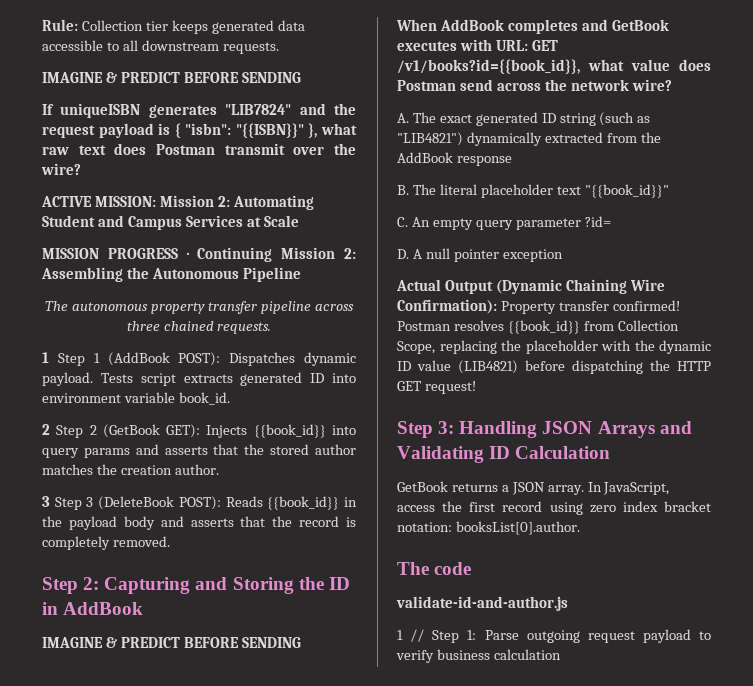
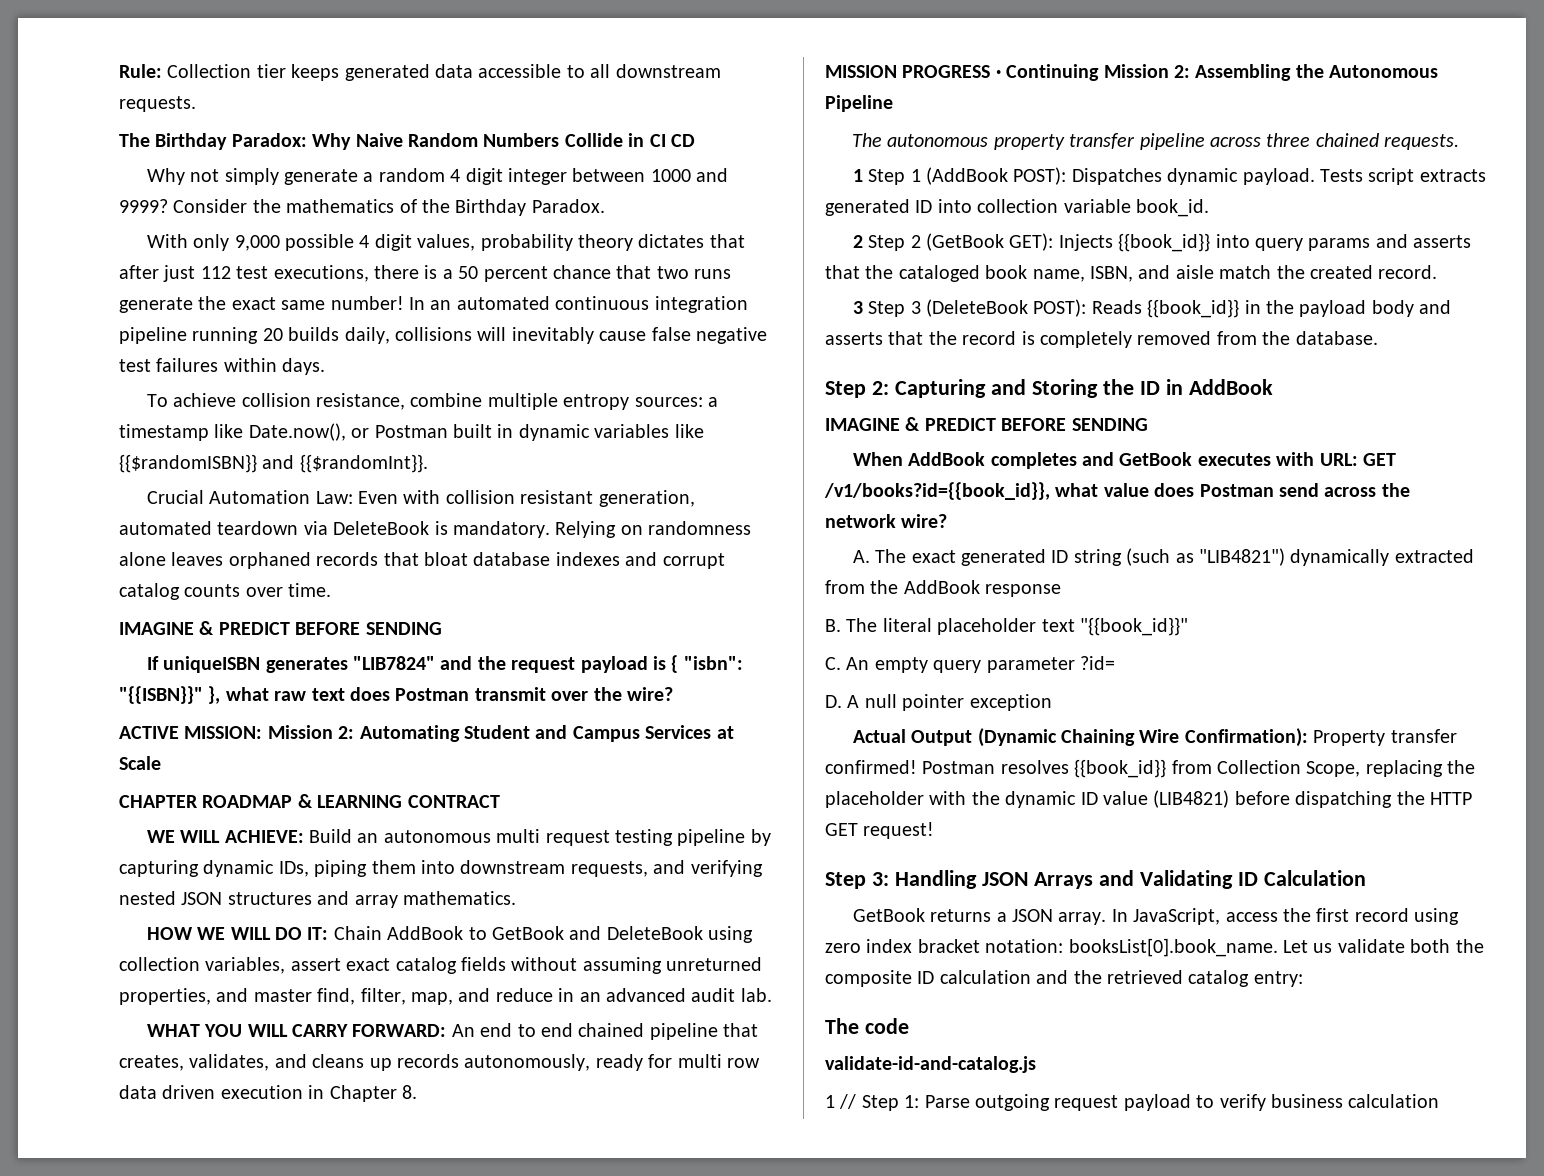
(279, 48) none -> [119,133,695,150] [146,168,729,185] [119,199,605,216] [146,234,745,251] [119,265,732,282] [119,296,748,313] [119,327,767,344] [119,358,326,375] [146,393,719,410] [119,423,704,441] [119,454,428,473] [146,490,695,507] [119,521,752,538] [119,552,725,569] [119,583,332,600] // The Birthday Paradox: Why Naive Random Numbers Collide in CI CD // Why not simply generate a random 4 digit integer between 1000 and 9999? Consider the mathematics of the Birthday Paradox. // With only 9,000 possible 4 digit values, probability theory dictates that after just 112 test executions, there is a 50 percent chance that two runs generate the exact same number! In an automated continuous integration pipeline running 20 builds daily, collisions will inevitably cause false negative test failures within days. // To achieve collision resistance, combine multiple entropy sources: a timestamp like Date.now(), or Postman built in dynamic variables like {{$randomISBN}} and {{$randomInt}}. // Crucial Automation Law: Even with collision resistant generation, automated teardown via DeleteBook is mandatory. Relying on randomness alone leaves orphaned records that bloat database indexes and corrupt catalog counts over time.
(299, 221) none -> [119,794,500,808] [146,829,771,846] [119,860,763,877] [119,891,516,908] [146,926,754,943] [119,957,763,974] [119,988,772,1005] [146,1023,759,1040] [119,1054,760,1071] [119,1085,417,1102] // CHAPTER ROADMAP & LEARNING CONTRACT // WE WILL ACHIEVE: Build an autonomous multi request testing pipeline by capturing dynamic IDs, piping them into downstream requests, and verifying nested JSON structures and array mathematics. // HOW WE WILL DO IT: Chain AddBook to GetBook and DeleteBook using collection variables, assert exact catalog fields without assuming unreturned properties, and master find, filter, map, and reduce in an advanced audit lab. // WHAT YOU WILL CARRY FORWARD: An end to end chained pipeline that creates, validates, and cleans up records autonomously, ready for multi row data driven execution in Chapter 8.
[42,393,121,403] environment -> [977,199,1059,213] collection
[270,444,356,455] [42,464,219,475] stored author matches the creation author. -> [898,265,1438,282] cataloged book name, ISBN, and aisle match the created record.
[112,536,170,547] removed. -> [1137,331,1378,345] removed from the database.
[455,521,580,535] booksList[0].author. -> [1068,938,1484,957] [825,970,1303,987] booksList[0].book_name. Let us validate both the composite ID calculation and the retrieved catalog entry:
[396,596,568,611] validate-id-and-author.js -> [825,1056,1036,1073] validate-id-and-catalog.js

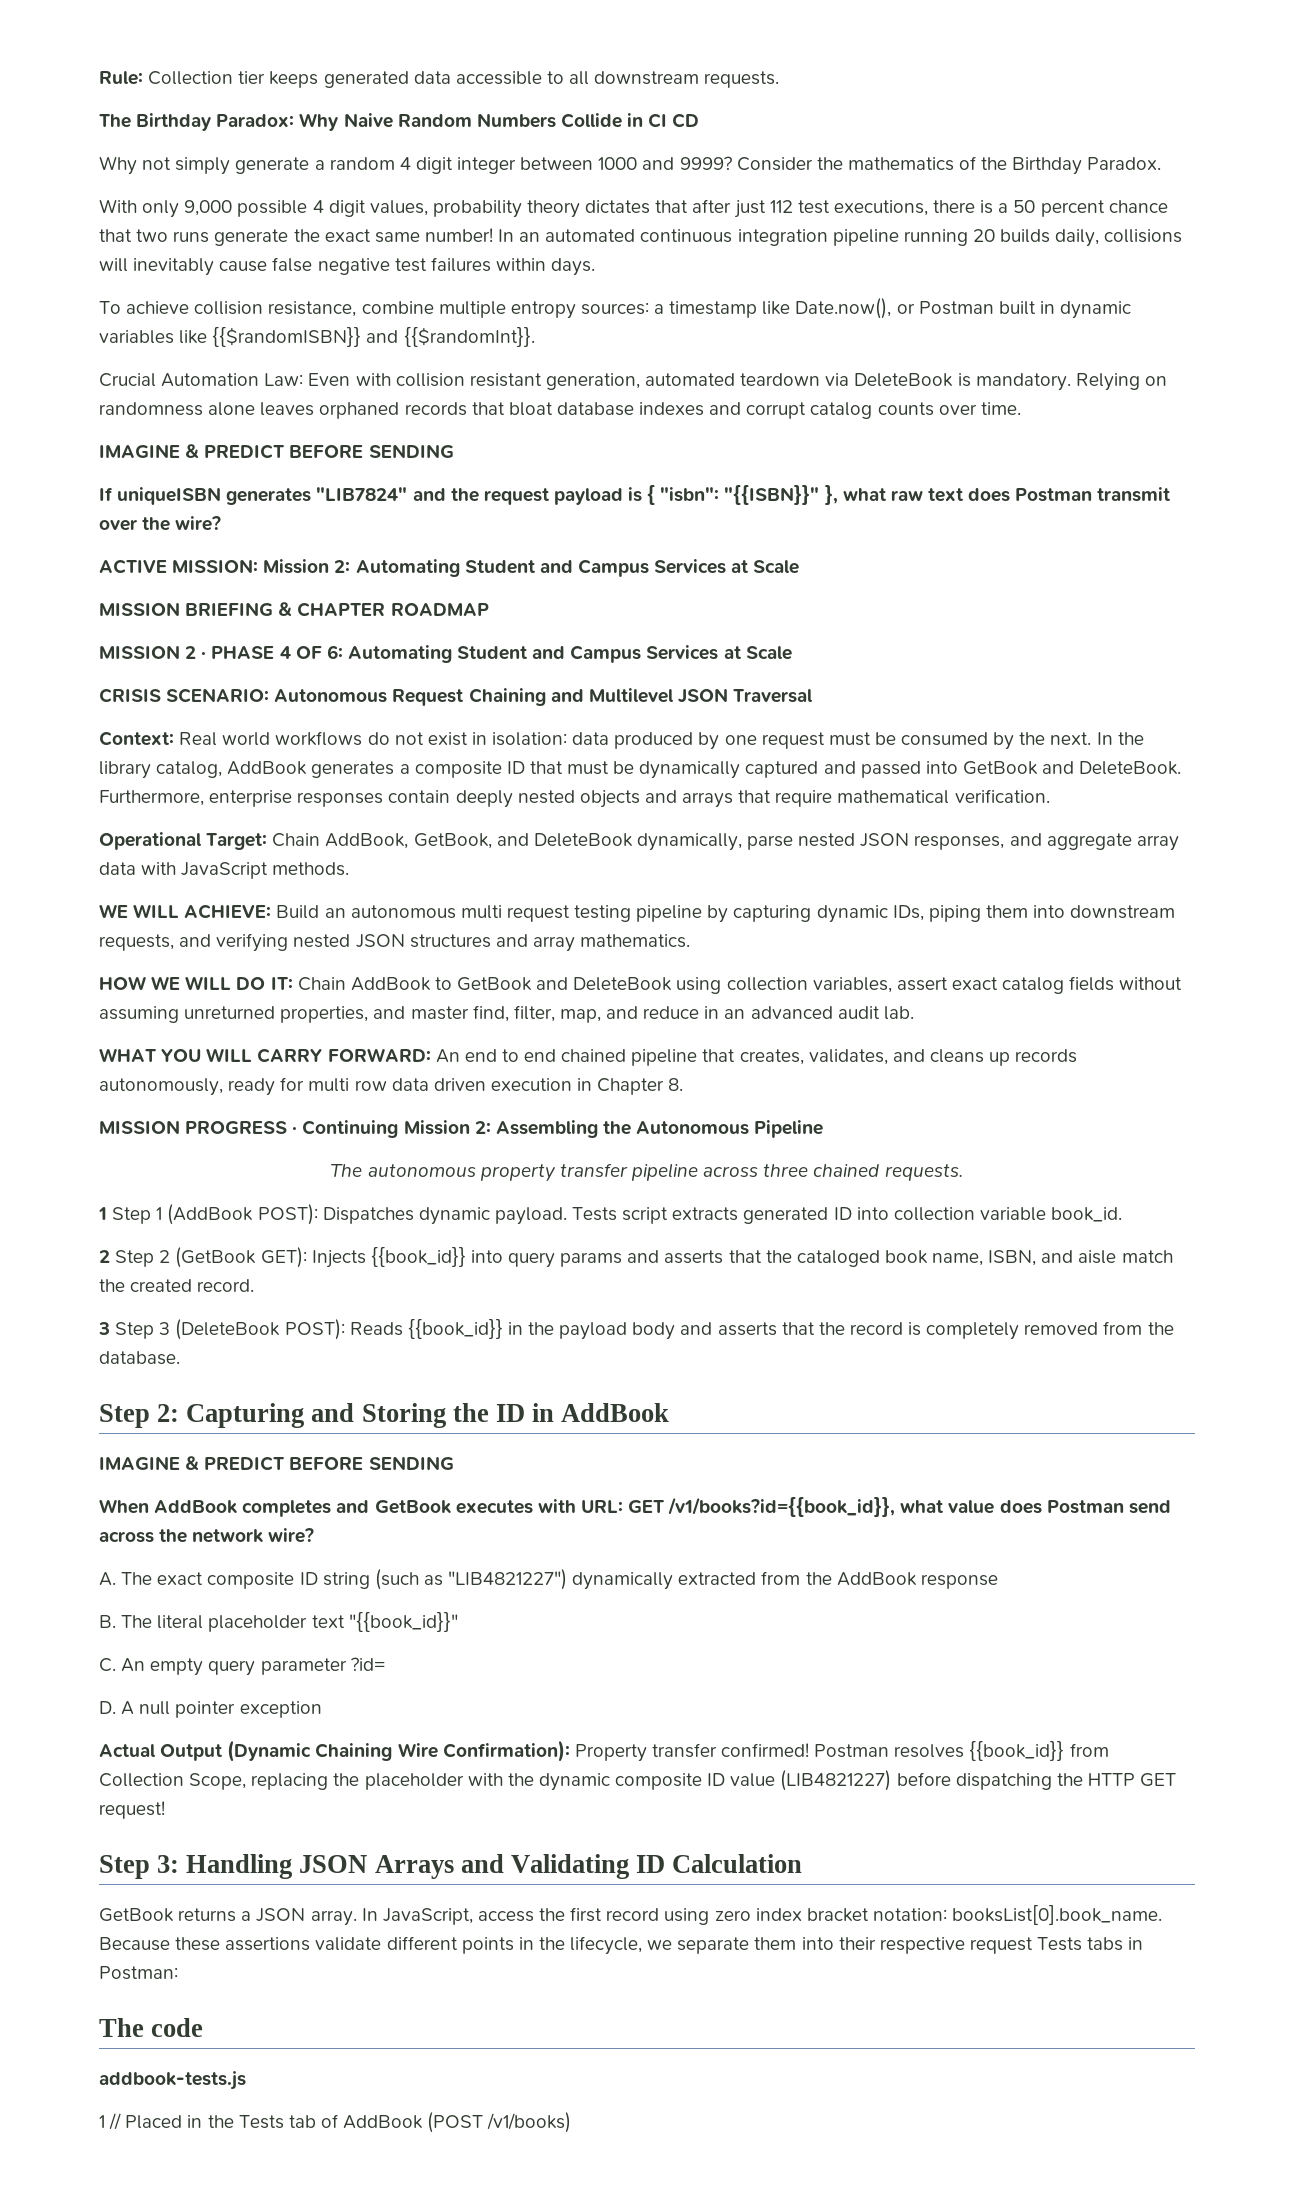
(161, 763) none -> [99,602,293,616] MISSION BRIEFING &
[297,794,500,808] & LEARNING CONTRACT -> [99,645,792,663] [99,688,814,706] [99,731,1144,750] [99,761,1182,779] [99,789,1050,808] [99,832,1179,851] [99,862,350,879] // MISSION 2 · PHASE 4 OF 6: Automating Student and Campus Services at Scale // CRISIS SCENARIO: Autonomous Request Chaining and Multilevel JSON Traversal // Context: Real world workflows do not exist in isolation: data produced by one request must be consumed by the next. In the library catalog, AddBook generates a composite ID that must be dynamically captured and passed into GetBook and DeleteBook. Furthermore, enterprise responses contain deeply nested objects and arrays that require mathematical verification. // Operational Target: Chain AddBook, GetBook, and DeleteBook dynamically, parse nested JSON responses, and aggregate array data with JavaScript methods.
[961,549,1047,566] generated -> [207,1572,295,1589] composite
[1199,548,1286,566] "LIB4821") -> [448,1569,568,1590] "LIB4821227")
(1077, 799) none -> [615,1773,703,1790] composite
[1153,790,1230,808] (LIB4821) -> [780,1770,892,1791] (LIB4821227)
[1283,939,1484,953] [825,970,1303,987] Let us validate both the composite ID calculation and the retrieved catalog entry: -> [99,1936,1144,1955] [99,1966,178,1980] Because these assertions validate different points in the lifecycle, we separate them into their respective request Tests tabs in Postman:
[825,1056,1036,1073] validate-id-and-catalog.js -> [99,2071,246,2090] addbook-tests.js
[861,1094,1440,1111] Step 1: Parse outgoing request payload to verify business calculation -> [125,2112,572,2133] Placed in the Tests tab of AddBook (POST /v1/books)

